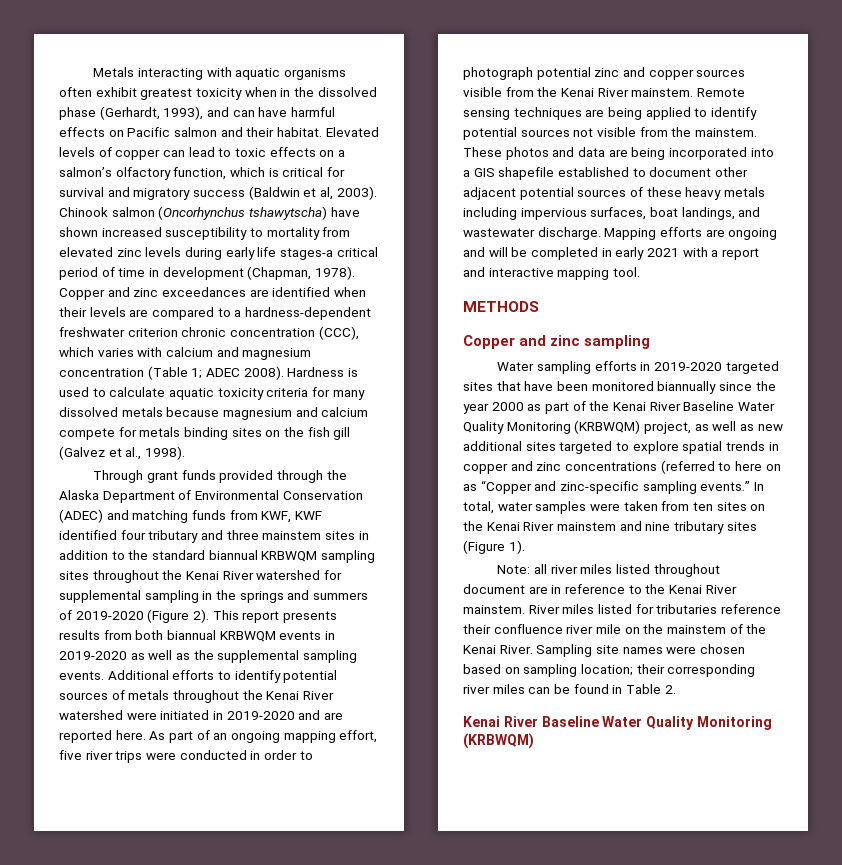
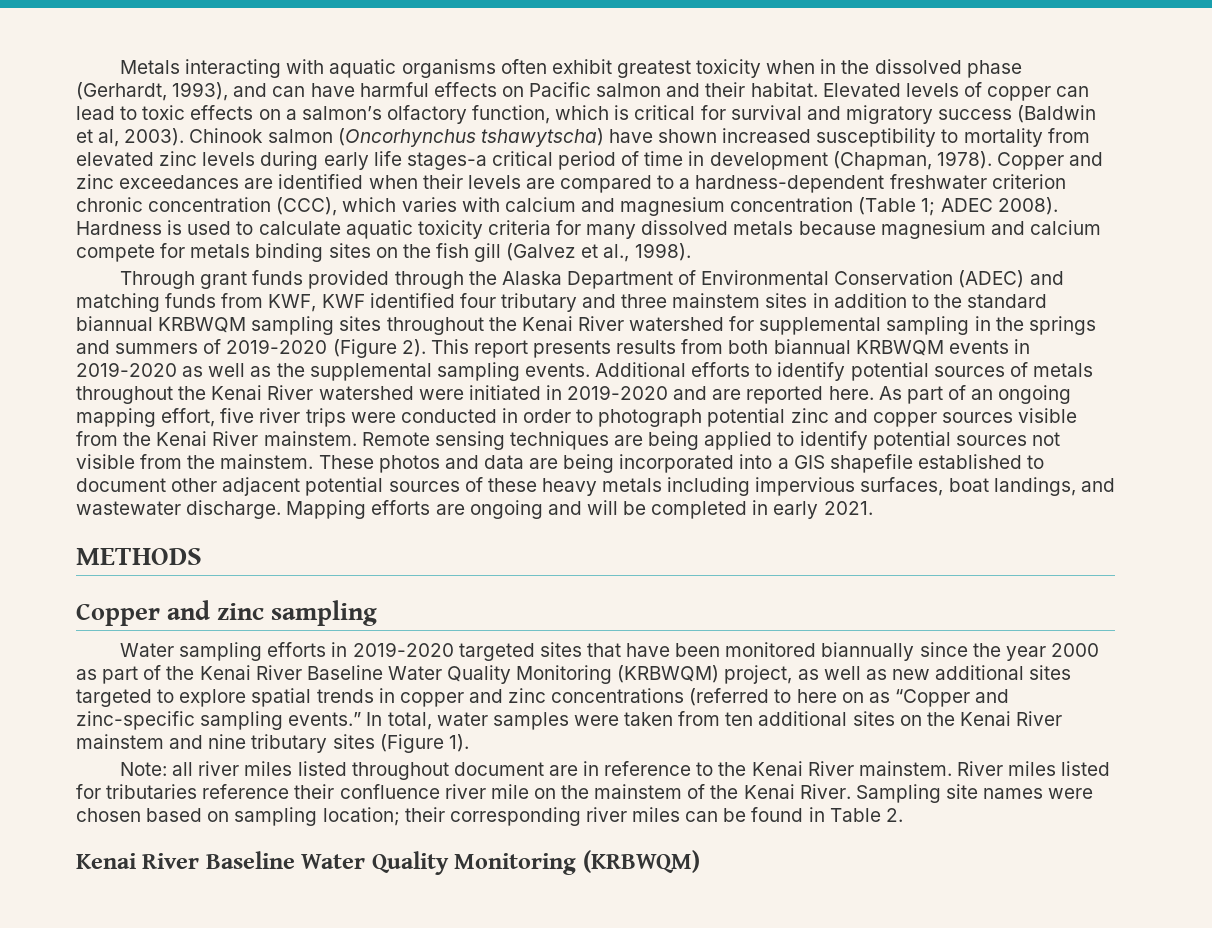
[646,247,759,260] [463,267,640,280] 2021 with a report and interactive mapping tool. -> [823,501,873,515] 2021.
(713, 506) none -> [758,711,848,726] additional

